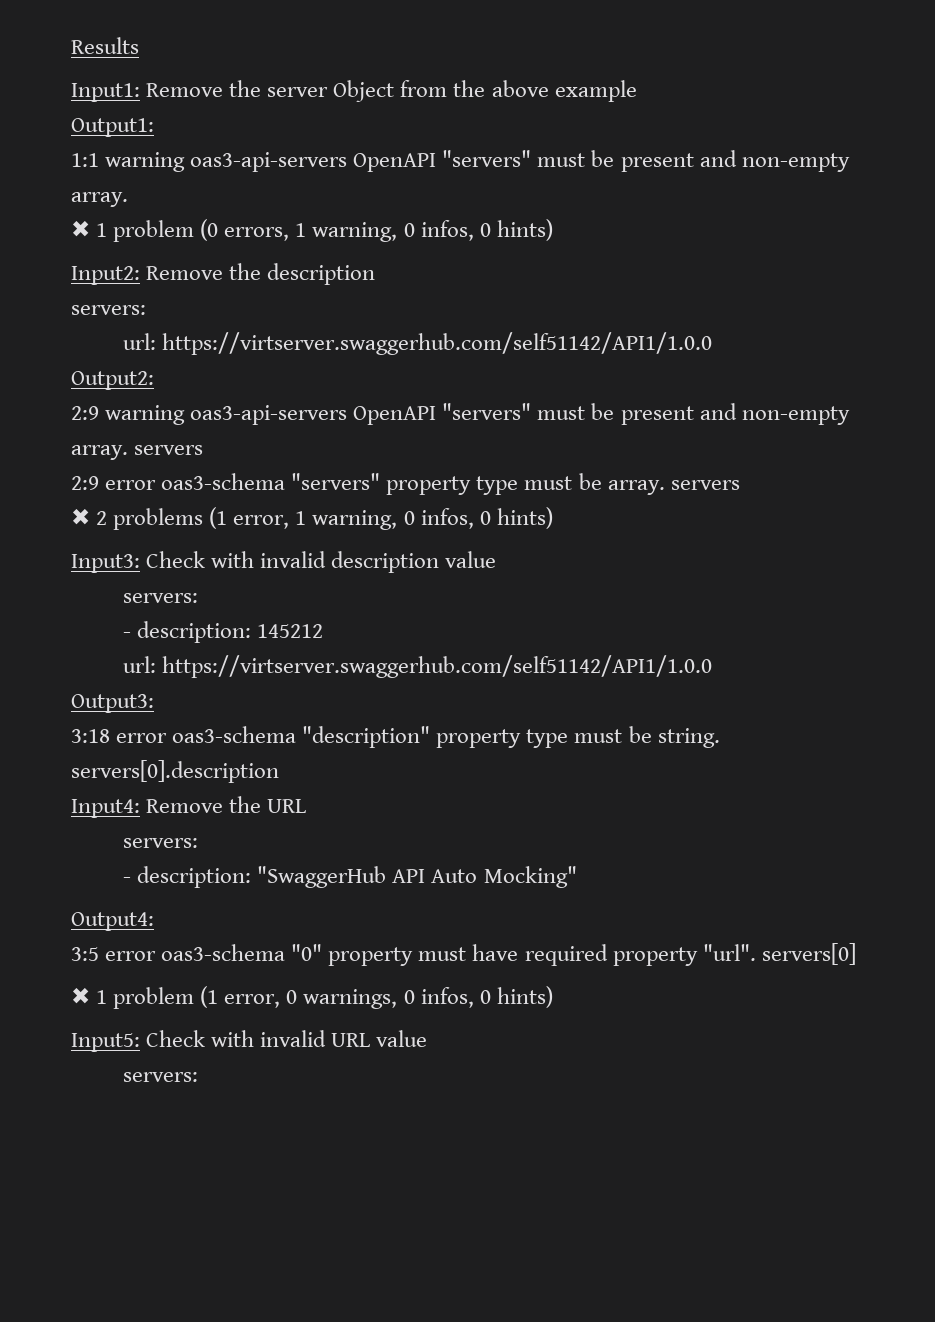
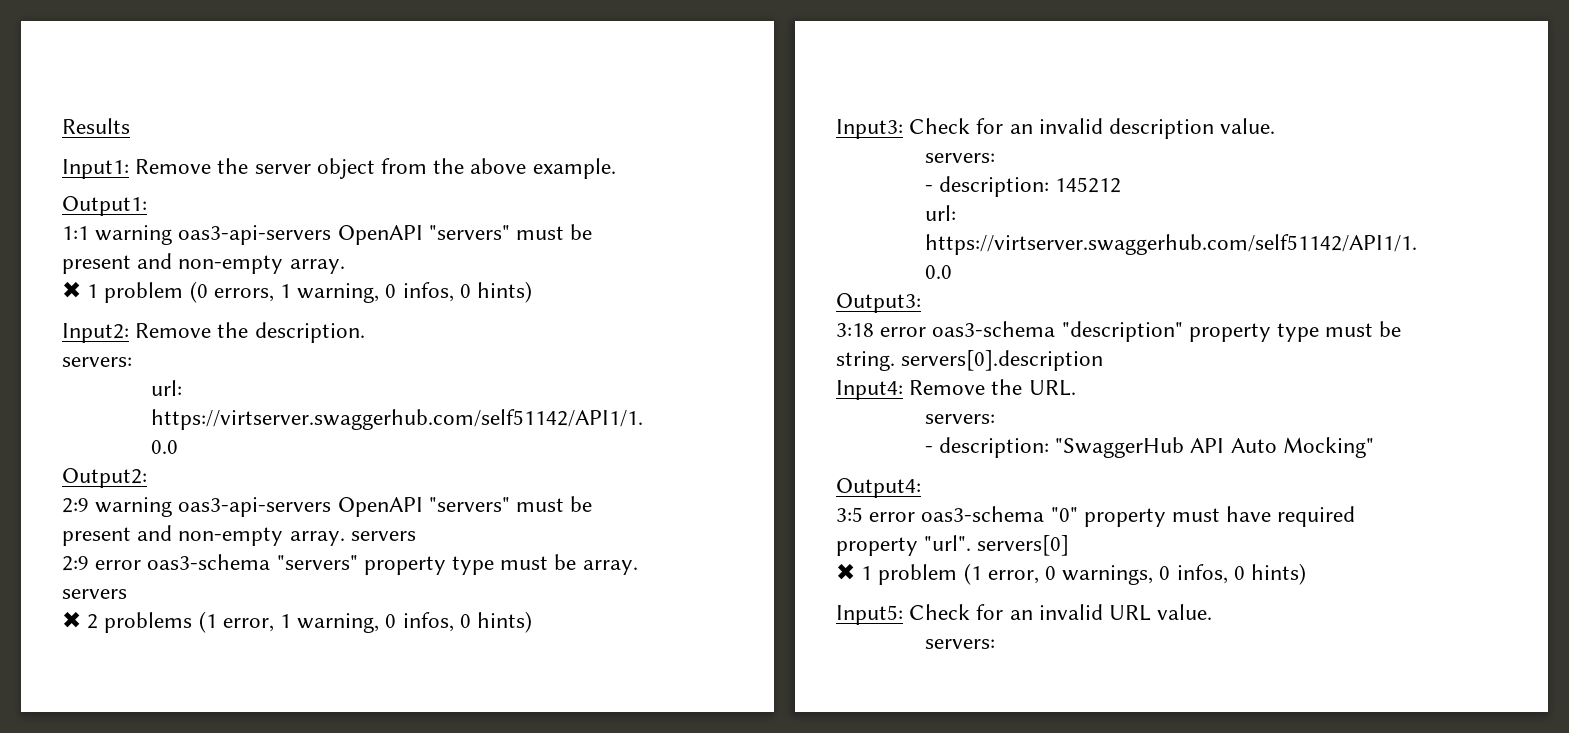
[333,80,395,102] Object -> [316,158,375,179] object
[554,80,637,102] example -> [532,158,616,179] example.
[267,263,376,285] description -> [254,322,365,343] description.
[211,551,255,568] with -> [976,118,1033,134] for an
[445,551,497,568] value -> [1220,118,1276,134] value.
[267,799,307,813] URL -> [1028,380,1076,396] URL.
[211,1030,255,1047] with -> [976,604,1033,620] for an
[376,1030,428,1047] value -> [1157,604,1213,620] value.

